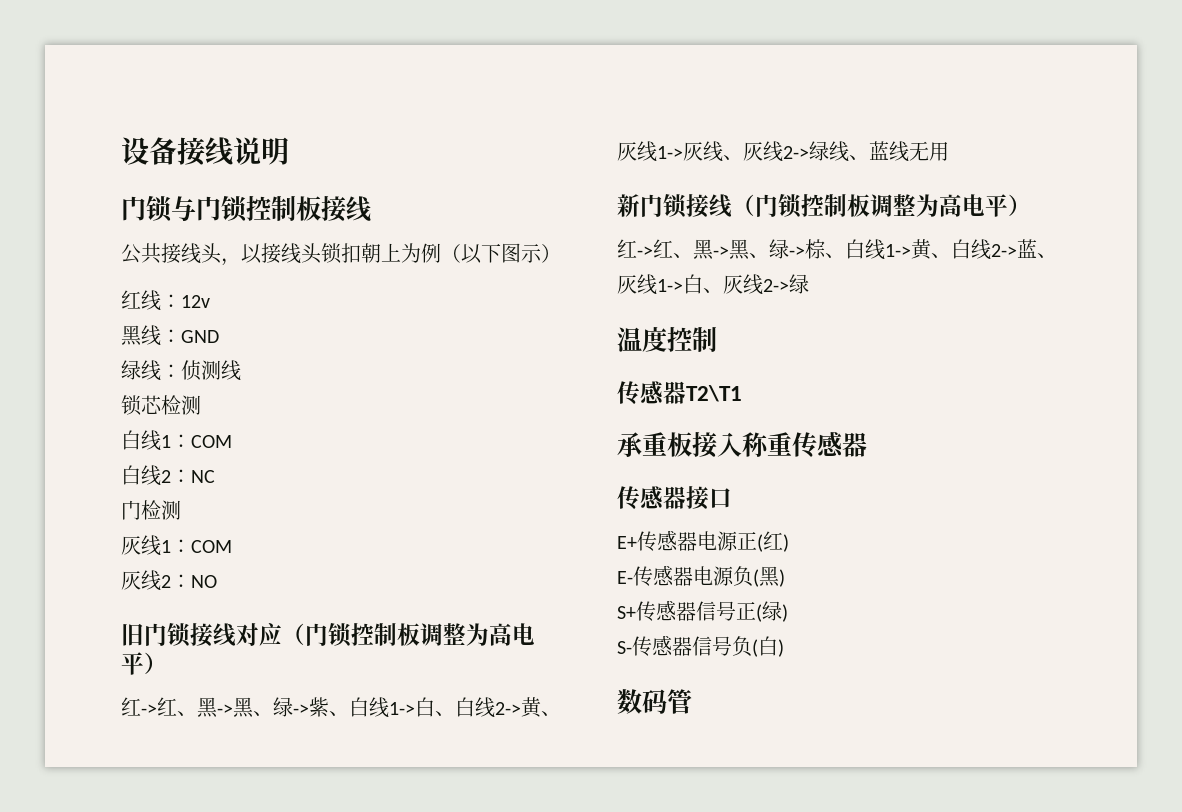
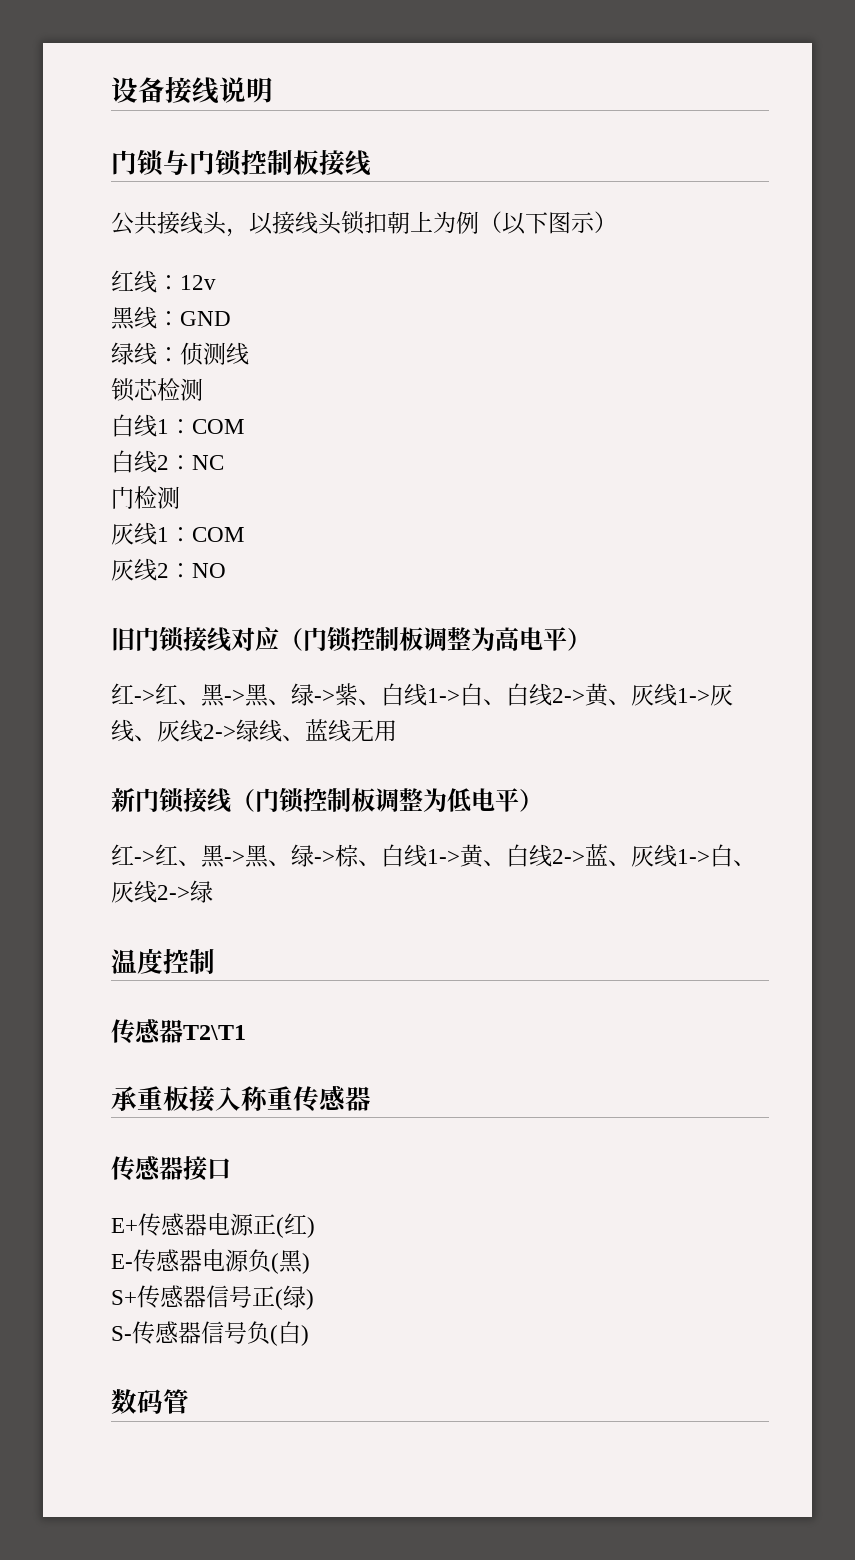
[939,194,962,217] 高 -> [447,788,471,812] 低

